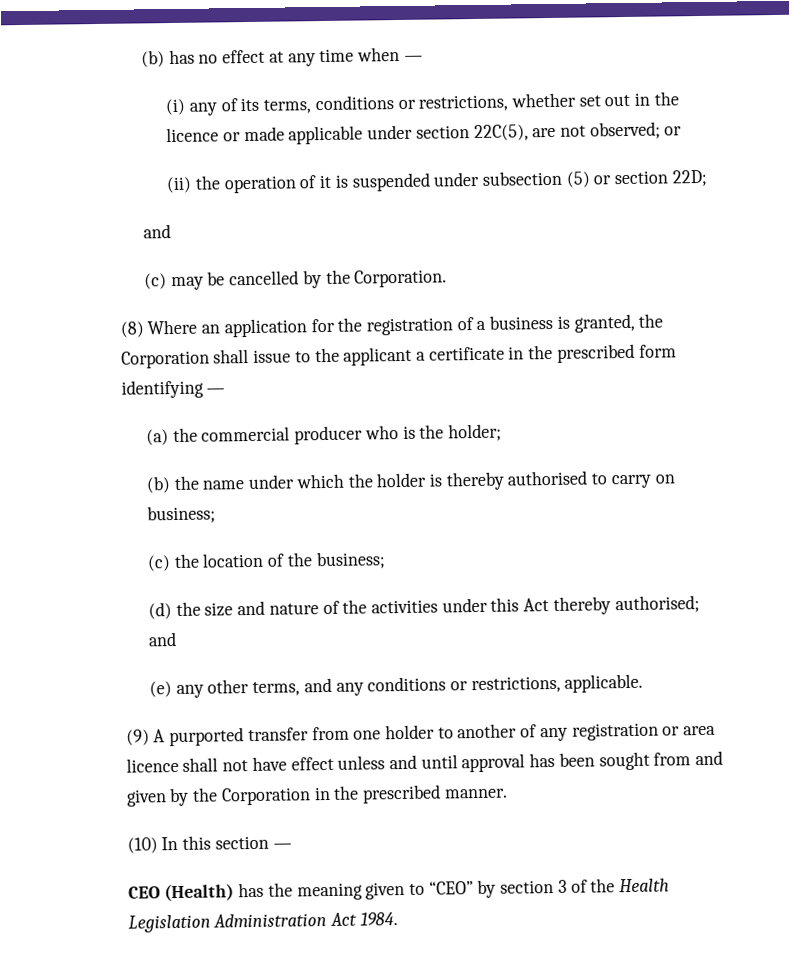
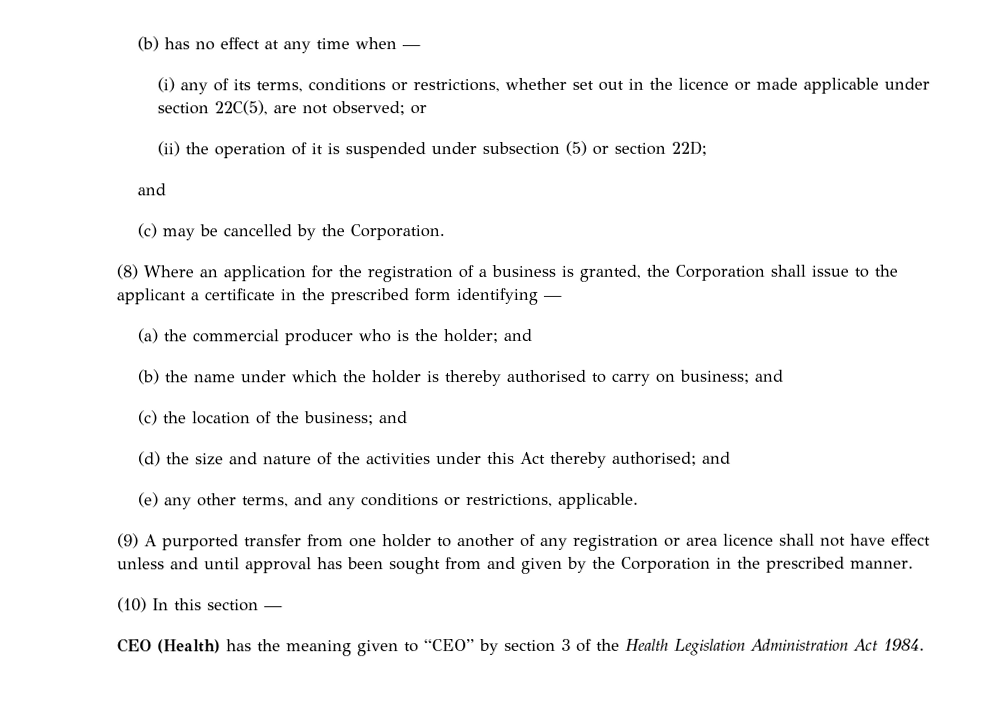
(502, 432) none -> [502,328,532,341] and
(216, 514) none -> [754,369,784,382] and
(386, 560) none -> [378,411,408,424] and

